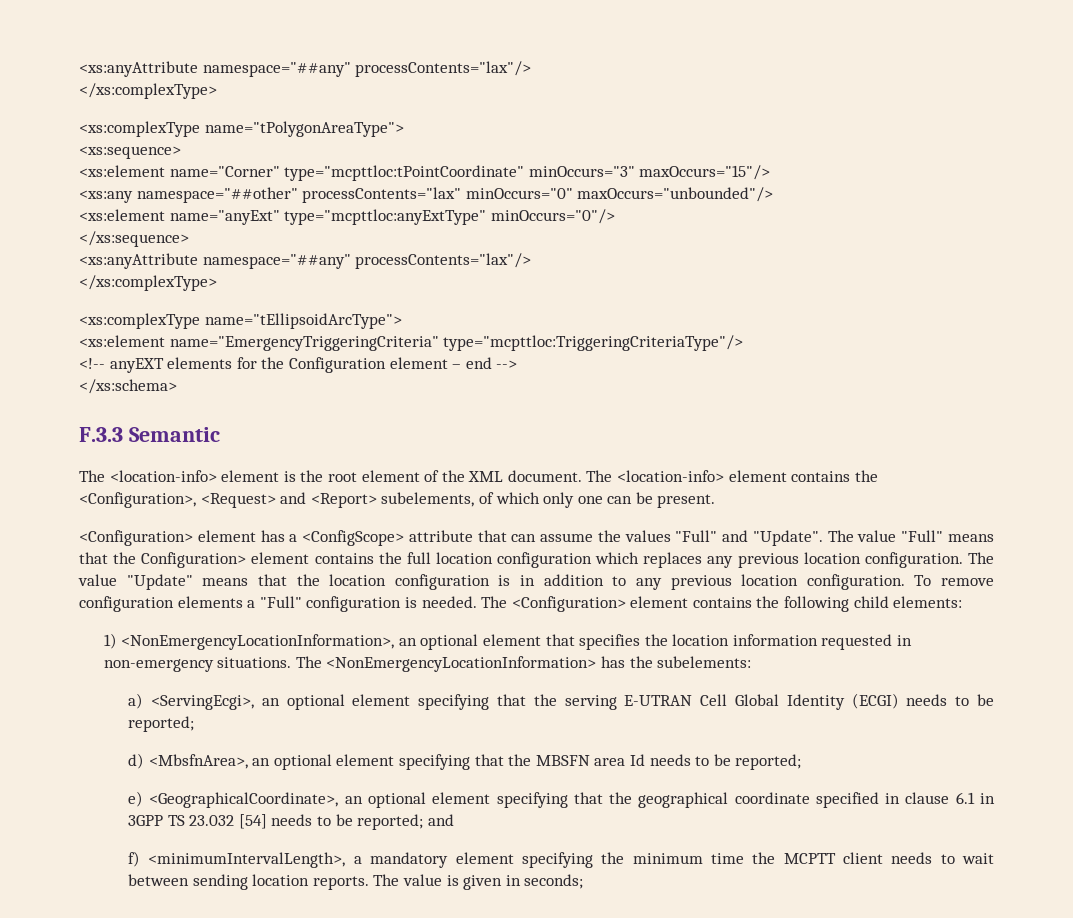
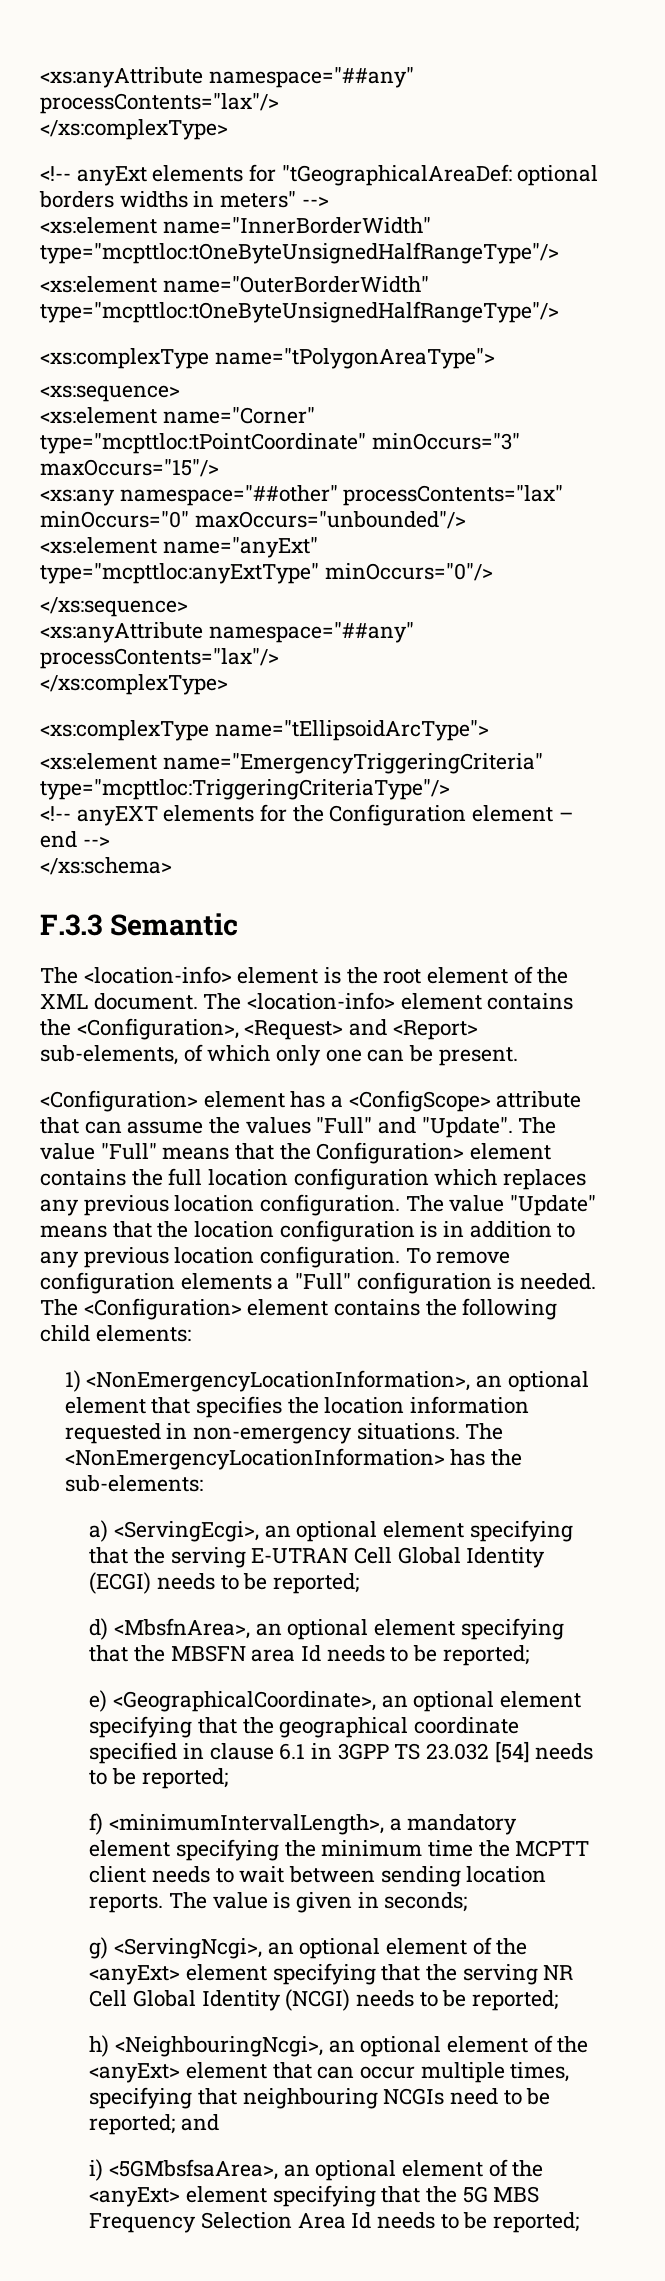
[79,61,532,77] [79,83,217,99] <xs:anyAttribute namespace="##any" processContents="lax"/> // </xs:complexType> -> [40,67,414,88] [40,93,279,114] [40,119,228,140] [40,164,599,186] [39,191,329,208] [40,217,431,234] [40,242,559,264] [40,276,429,293] [40,301,559,323] <xs:anyAttribute namespace="##any" processContents="lax"/> // </xs:complexType> // <!-- anyExt elements for "tGeographicalAreaDef: optional borders widths in meters" --> // <xs:element name="InnerBorderWidth" type="mcpttloc:tOneByteUnsignedHalfRangeType"/> // <xs:element name="OuterBorderWidth" type="mcpttloc:tOneByteUnsignedHalfRangeType"/>
[381,492,475,507] subelements, -> [40,1045,178,1065] sub-elements,
[657,656,752,668] subelements: -> [64,1475,203,1492] sub-elements:
[427,814,454,826] and -> (228, 1778) none
(584, 881) none -> [89,1937,528,1959] [89,1963,574,1985] [89,1989,558,2011] [89,2035,589,2057] [89,2062,570,2083] [89,2087,551,2109] [89,2114,219,2135] [89,2159,544,2181] [89,2185,540,2207] [89,2212,579,2233] // g) <ServingNcgi>, an optional element of the <anyExt> element specifying that the serving NR Cell Global Identity (NCGI) needs to be reported; // h) <NeighbouringNcgi>, an optional element of the <anyExt> element that can occur multiple times, specifying that neighbouring NCGIs need to be reported; and // i) <5GMbsfsaArea>, an optional element of the <anyExt> element specifying that the 5G MBS Frequency Selection Area Id needs to be reported;

